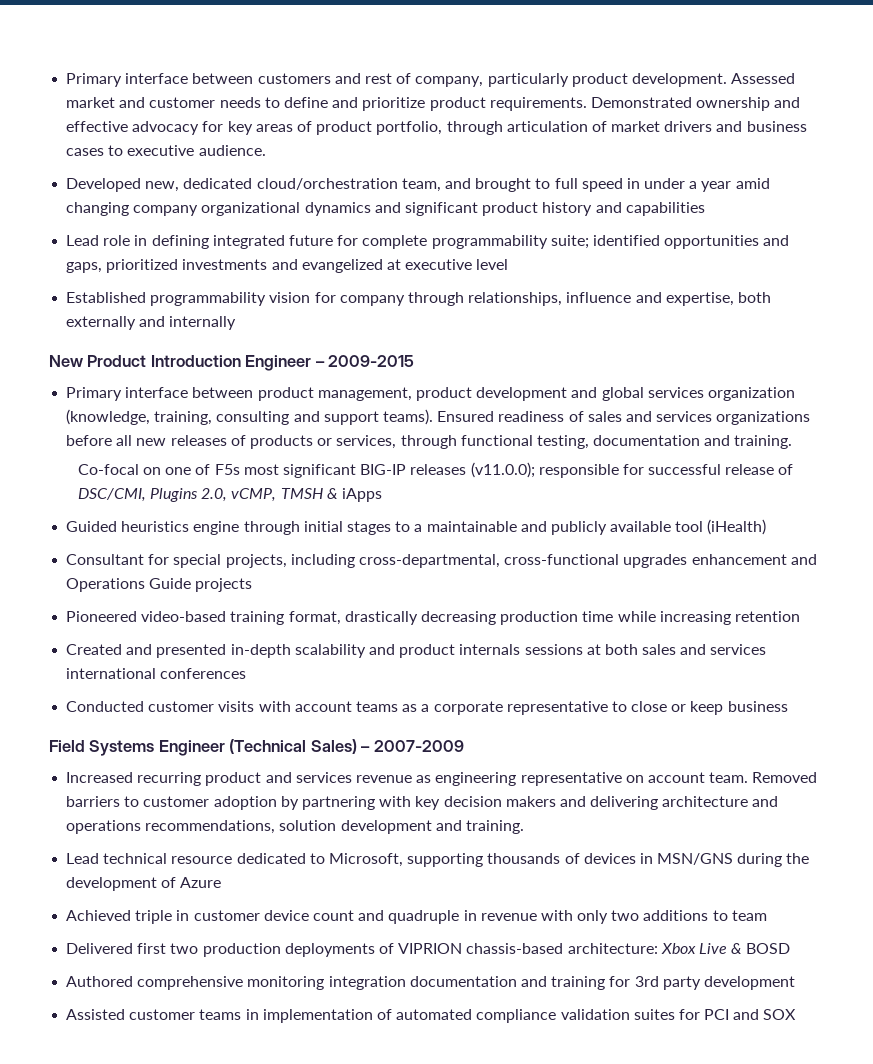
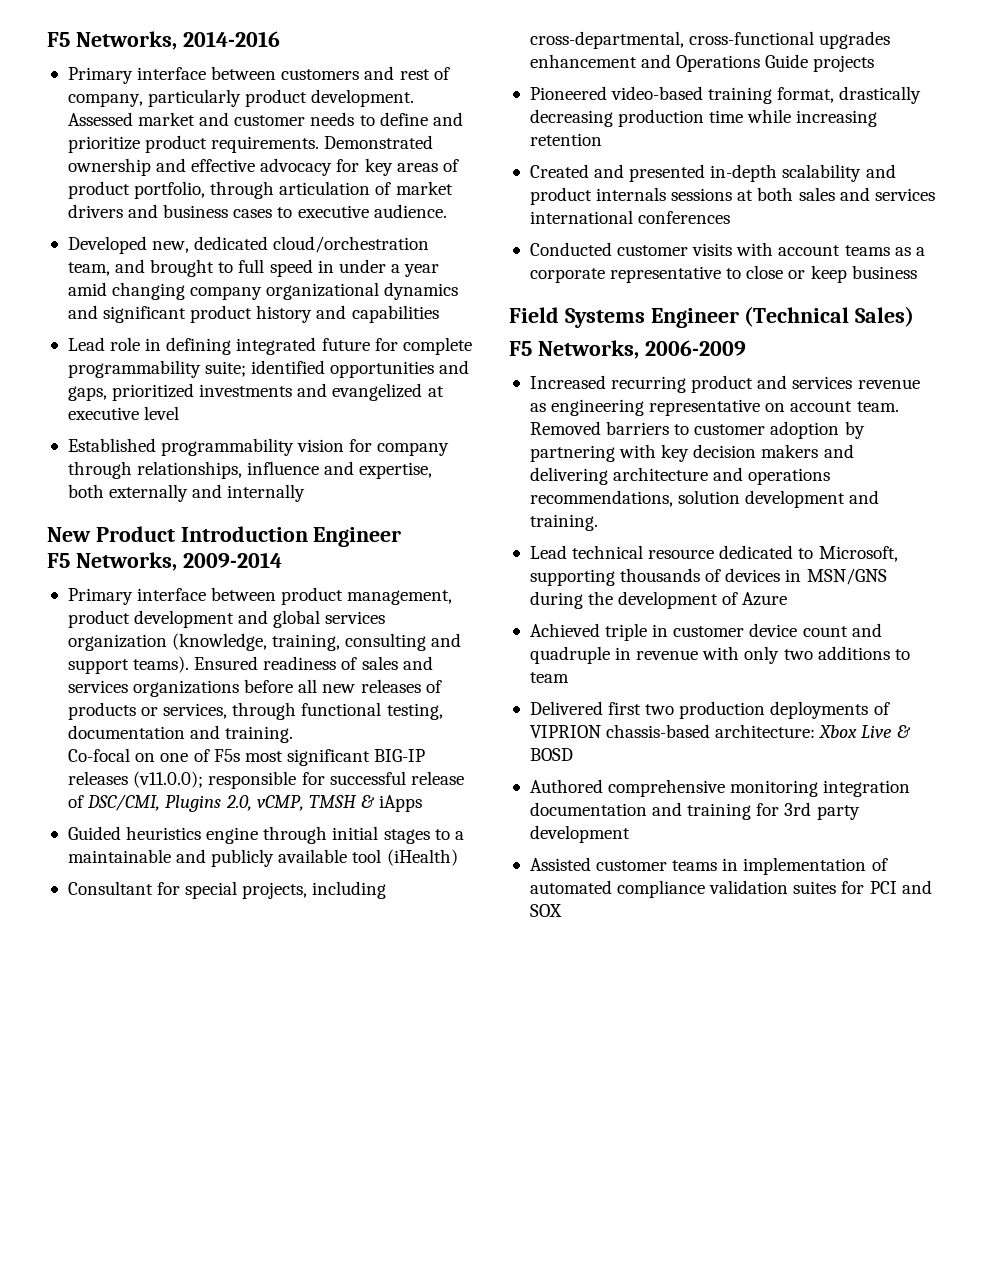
(66, 80) none -> [47,31,280,50] F5 Networks, 2014-2016 //
[315,355,415,367] – 2009-2015 -> [47,552,282,571] // F5 Networks, 2009-2014
[361,740,464,752] – 2007-2009 -> [509,340,746,359] // F5 Networks, 2006-2009

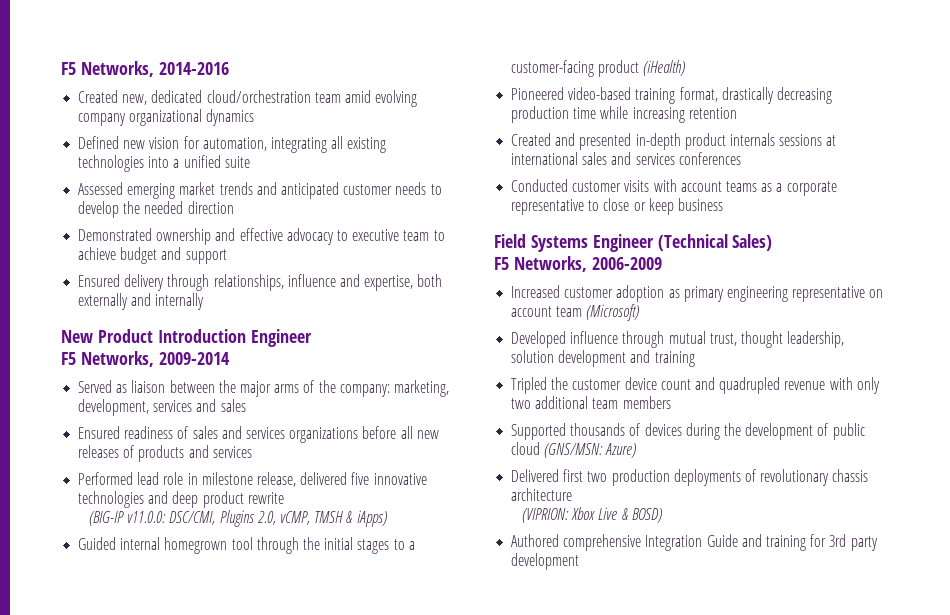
[67,66,450,84] [67,89,415,107] [67,112,463,126] [67,135,320,153] Primary interface between customers and rest of company, particularly product development. Assessed market and customer needs to define and prioritize product requirements. -> [78,90,418,107] [78,109,255,126] [78,136,387,153] [78,155,250,172] [78,182,442,199] [78,201,234,218] Created new, dedicated cloud/orchestration team amid evolving company organizational dynamics // Defined new vision for automation, integrating all existing technologies into a unified suite // Assessed emerging market trends and anticipated customer needs to develop the needed direction //
[336,158,459,176] [67,181,453,199] [67,204,447,218] [67,236,430,254] [67,259,440,277] [67,282,459,300] [67,305,439,323] [67,337,472,355] [67,360,470,378] [67,383,444,401] [67,406,180,420] [67,438,450,456] for key areas of product portfolio, through articulation of market drivers and business cases to executive audience. // Developed new, dedicated cloud/orchestration team, and brought to full speed in under a year amid changing company organizational dynamics and significant product history and capabilities // Lead role in defining integrated future for complete programmability suite; identified opportunities and gaps, prioritized investments and evangelized at executive level // Established programmability vision for company -> [336,229,445,241] [78,247,227,264] [78,274,165,291] to executive team to achieve budget and support // Ensured delivery
[67,587,453,605] [67,610,386,628] [67,633,462,651] [67,656,190,674] Primary interface between product management, product development and global services organization (knowledge, training, consulting and support teams). -> [78,380,449,397] [78,399,246,416] Served as liaison between the major arms of the company: marketing, development, services and sales //
[141,702,443,720] [67,725,294,743] [68,748,426,766] [68,771,464,789] [68,795,85,808] or services, through functional testing, documentation and training. // Co-focal on one of F5s most significant BIG-IP releases (v11.0.0); responsible for successful release of -> [188,445,252,458] [78,472,427,487] [78,491,284,508] [89,511,167,526] and services // Performed lead role in milestone release, delivered five innovative technologies and deep product rewrite // (BIG-IP v11.0.0:
[379,795,423,812] iApps -> [356,510,387,527] iApps)
[126,826,464,844] [67,849,458,867] [67,881,387,899] [529,31,891,49] [529,54,875,72] heuristics engine through initial stages to a maintainable and publicly available tool (iHealth) // Consultant for special projects, including cross-departmental, cross-functional upgrades enhancement and Operations Guide projects -> [120,537,415,554] [511,60,686,77] internal homegrown tool through the initial stages to a customer-facing product (iHealth)
[782,164,896,182] scalability and -> (681, 141) none
[757,187,935,201] [529,210,633,224] both sales and services international -> [511,152,675,165] international sales and services
[611,375,920,393] [529,399,899,416] [529,421,865,439] [529,444,854,462] [529,467,831,485] [529,490,880,508] [529,514,598,531] [529,545,898,562] [529,569,615,586] recurring product and services revenue as engineering representative on account team. Removed barriers to customer adoption by partnering with key decision makers and delivering architecture and operations recommendations, solution development and training. // Lead technical resource dedicated to Microsoft, supporting -> [564,285,884,302] [511,304,640,321] [511,331,845,348] [511,350,695,367] [511,377,880,394] [511,396,671,409] [511,423,567,440] customer adoption as primary engineering representative on account team (Microsoft) // Developed influence through mutual trust, thought leadership, solution development and training // Tripled the customer device count and quadrupled revenue with only two additional team members // Supported
[785,568,887,585] in MSN/GNS -> (682, 429) none
[742,592,788,606] [529,623,882,641] [529,646,910,664] [529,672,569,683] Azure // Achieved triple in customer device count and quadruple in revenue with only two additions to team -> [832,423,865,440] [511,442,637,458] public cloud (GNS/MSN: Azure)
[529,724,816,738] VIPRION chassis-based architecture: -> [760,469,869,486] [511,488,573,501] [522,508,570,523] revolutionary chassis architecture // (VIPRION:
[529,748,573,761] BOSD -> [631,508,662,523] BOSD)
[730,780,911,797] [529,802,647,816] monitoring integration documentation -> [645,534,738,551] Integration Guide
[529,857,888,875] [529,880,932,898] [529,904,562,917] // Assisted customer teams in implementation of automated compliance validation suites for PCI and SOX -> (580, 561) none

